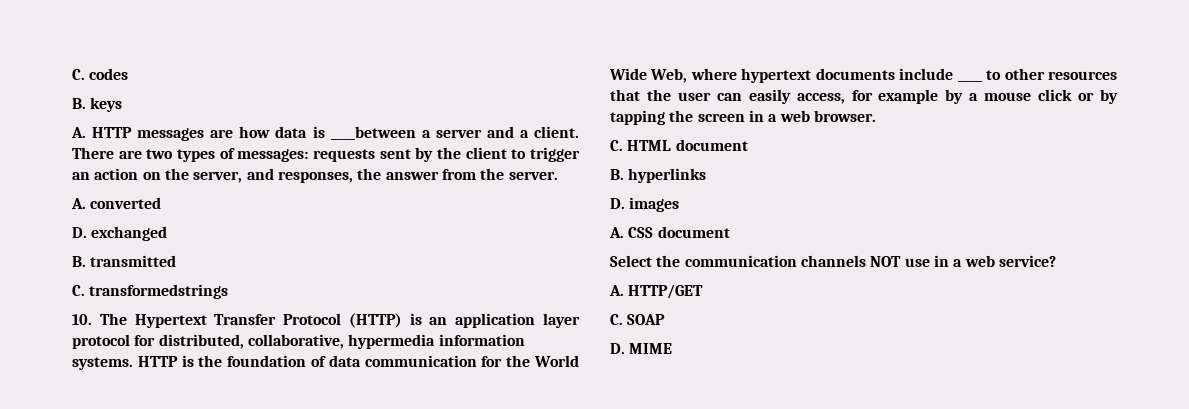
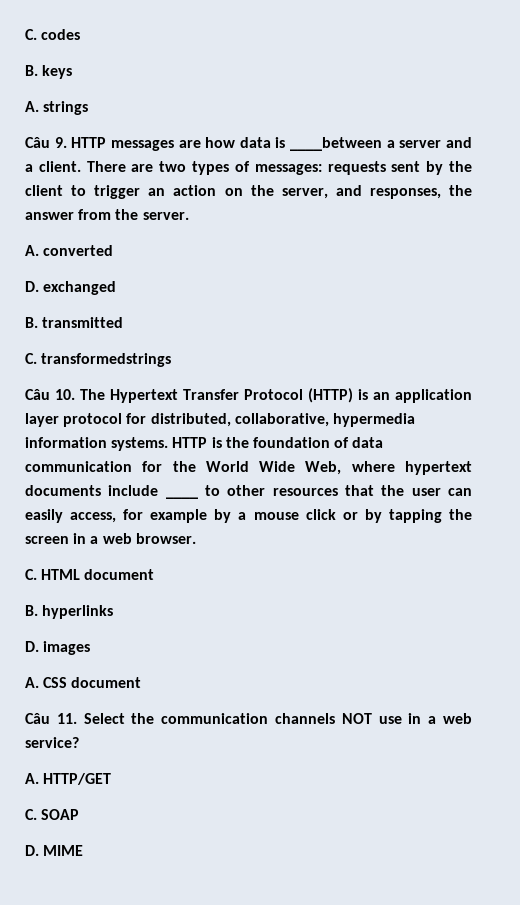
(86, 132) none -> [43,101,89,115] [25,137,67,148] strings // Câu 9.
(229, 291) none -> [25,389,50,400] Câu
(730, 232) none -> [25,713,77,724] Câu 11.

